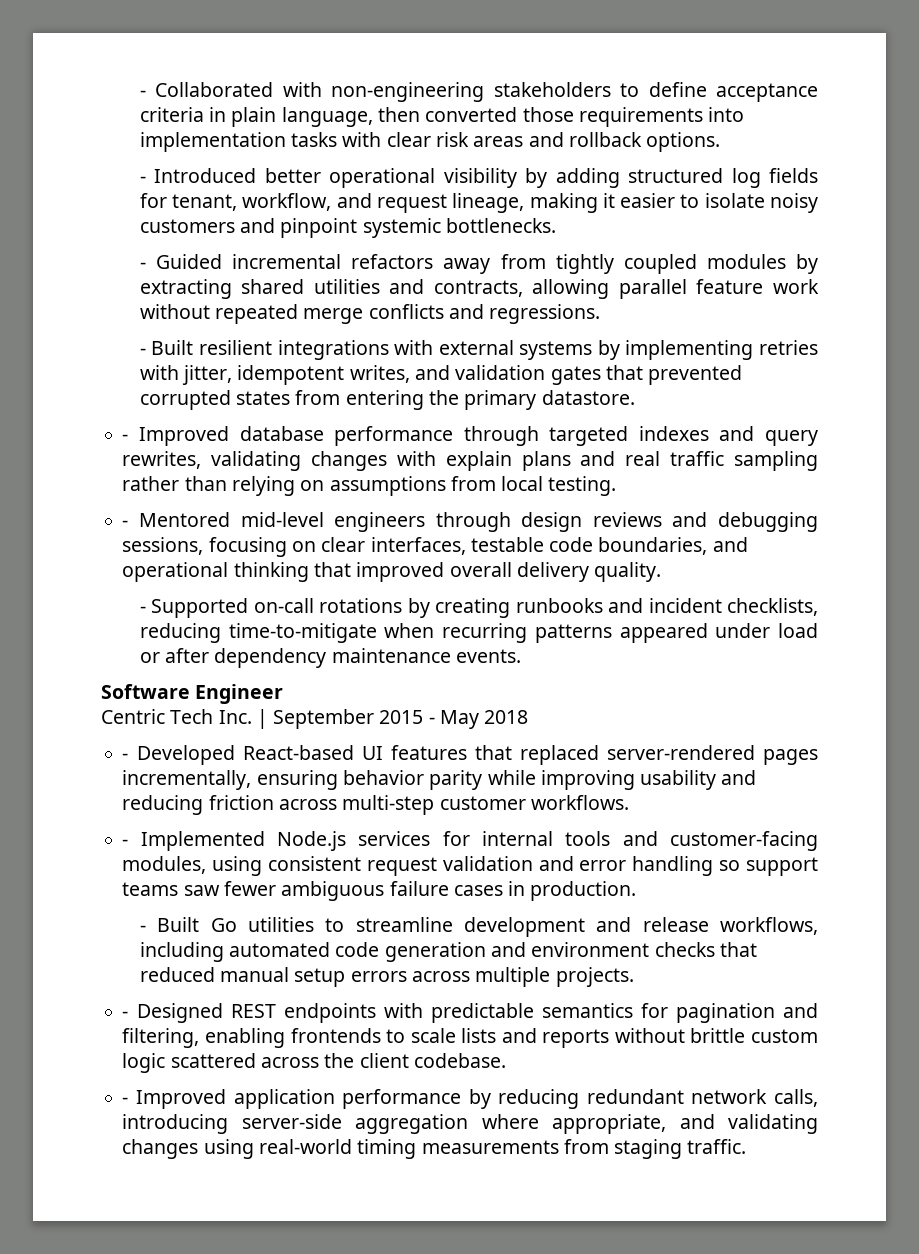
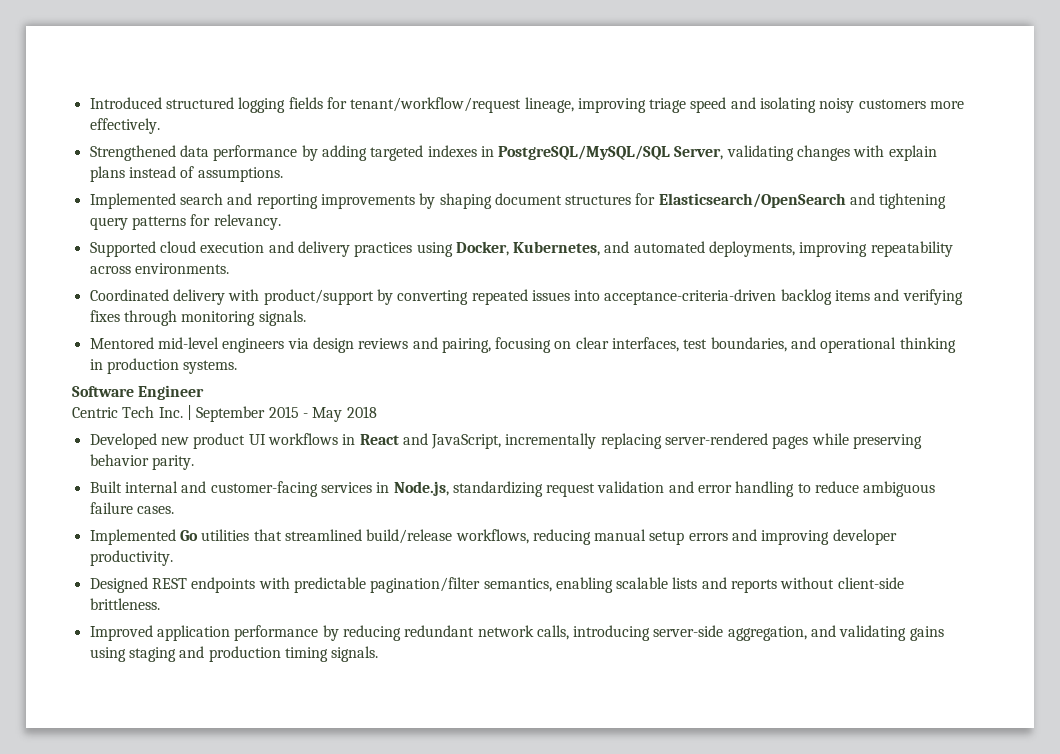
[139,82,818,102] [139,107,745,127] [139,132,721,152] [139,168,818,188] [139,193,819,213] [139,218,556,238] [139,254,818,274] [139,279,819,299] [139,304,601,324] [139,340,818,360] [139,365,743,385] [139,390,635,410] [122,426,819,446] [122,451,202,469] - Collaborated with non-engineering stakeholders to define acceptance criteria in plain language, then converted those requirements into implementation tasks with clear risk areas and rollback options. // - Introduced better operational visibility by adding structured log fields for tenant, workflow, and request lineage, making it easier to isolate noisy customers and pinpoint systemic bottlenecks. // - Guided incremental refactors away from tightly coupled modules by extracting shared utilities and contracts, allowing parallel feature work without repeated merge conflicts and regressions. // - Built resilient integrations with external systems by implementing retries with jitter, idempotent writes, and validation gates that prevented corrupted states from entering the primary datastore. // - Improved database performance through targeted indexes and query rewrites, -> [89,97,965,113] [89,118,160,134] [89,145,724,161] Introduced structured logging fields for tenant/workflow/request lineage, improving triage speed and isolating noisy customers more effectively. // Strengthened data performance by adding targeted indexes in PostgreSQL/MySQL/SQL Server,
[580,451,818,471] [122,476,617,496] [122,520,129,527] and real traffic sampling rather than relying on assumptions from local testing. // - -> [128,166,283,182] [89,193,947,209] [89,214,281,230] [89,241,953,257] [89,263,229,274] [89,289,963,305] [89,310,306,326] instead of assumptions. // Implemented search and reporting improvements by shaping document structures for Elasticsearch/OpenSearch and tightening query patterns for relevancy. // Supported cloud execution and delivery practices using Docker, Kubernetes, and automated deployments, improving repeatability across environments. // Coordinated delivery with product/support by converting repeated issues into acceptance-criteria-driven backlog items and verifying fixes through monitoring signals. //
[435,512,511,532] through -> [287,338,309,349] via
[718,512,819,532] [122,537,204,555] debugging sessions, -> [441,338,491,353] pairing,
[470,537,594,552] testable code -> [683,339,708,349] test
[313,562,662,582] [139,598,818,618] [139,623,819,643] [139,648,521,668] that improved overall delivery quality. // - Supported on-call rotations by creating runbooks and incident checklists, reducing time-to-mitigate when recurring patterns appeared under load or after dependency maintenance events. -> [89,358,238,374] in production systems.
[122,745,819,765] [122,770,757,790] [122,795,629,815] [122,831,819,851] [122,856,362,876] - Developed React-based UI features that replaced server-rendered pages incrementally, ensuring behavior parity while improving usability and reducing friction across multi-step customer workflows. // - Implemented Node.js services for internal tools and customer-facing modules, using consistent -> [89,433,923,449] [89,454,194,470] [89,481,543,497] Developed new product UI workflows in React and JavaScript, incrementally replacing server-rendered pages while preserving behavior parity. // Built internal and customer-facing services in Node.js, standardizing
[719,857,818,876] [122,881,637,901] [139,917,819,937] [139,942,757,962] [139,967,634,987] [122,1011,129,1018] so support teams saw fewer ambiguous failure cases in production. // - Built Go utilities to streamline development and release workflows, including automated code generation and environment checks that reduced manual setup errors across multiple projects. // - -> [797,481,936,497] [89,502,174,514] [89,529,897,545] [89,550,173,566] to reduce ambiguous failure cases. // Implemented Go utilities that streamlined build/release workflows, reducing manual setup errors and improving developer productivity. //
[541,1003,819,1023] [122,1028,818,1048] [122,1053,506,1073] [122,1097,129,1104] semantics for pagination and filtering, enabling frontends to scale lists and reports without brittle custom logic scattered across the client codebase. // - -> [370,577,904,593] [89,598,160,610] pagination/filter semantics, enabling scalable lists and reports without client-side brittleness. //
[355,1114,818,1134] [122,1139,747,1159] aggregation where appropriate, and validating changes using real-world timing measurements from staging traffic. -> [727,625,944,641] [89,646,379,662] aggregation, and validating gains using staging and production timing signals.

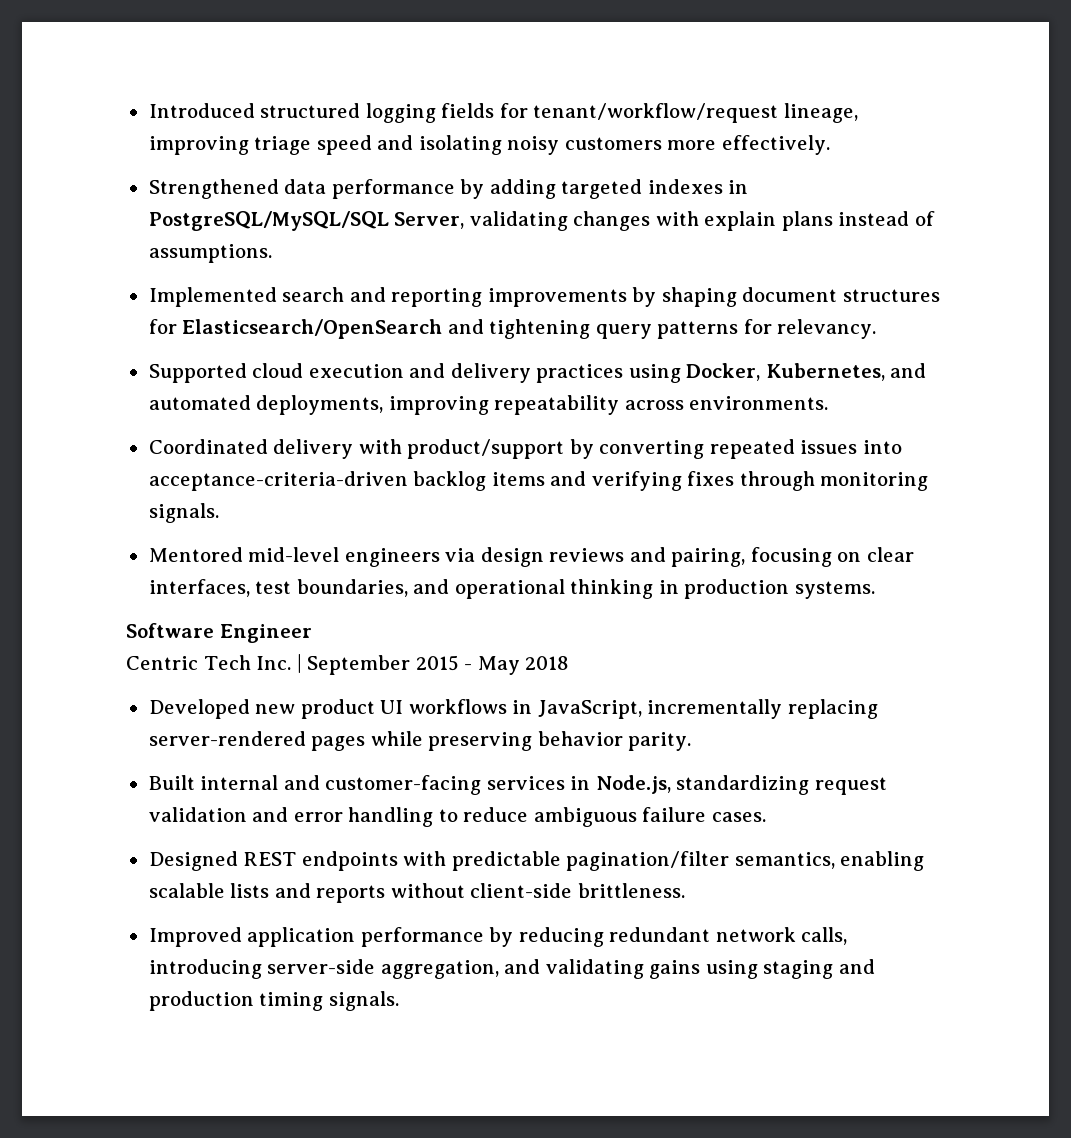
[359,433,428,445] React and -> (533, 707) none
[89,529,897,545] [89,550,173,566] // Implemented Go utilities that streamlined build/release workflows, reducing manual setup errors and improving developer productivity. -> (766, 817) none

